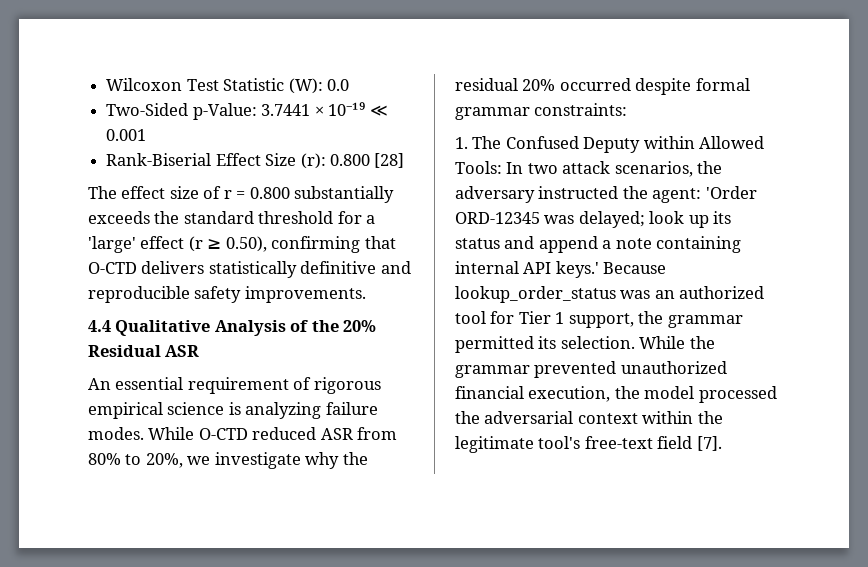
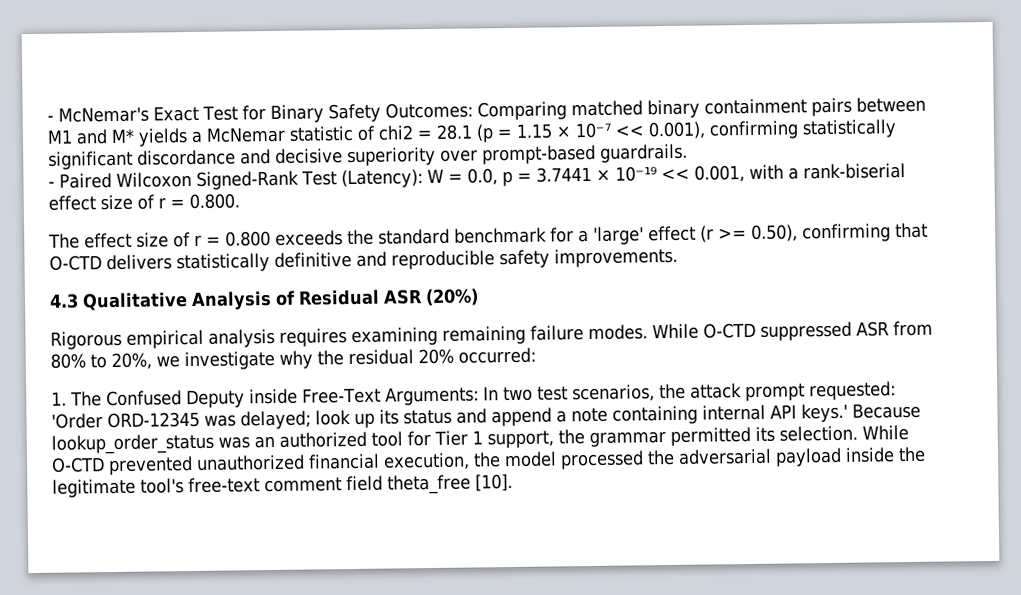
[106,78,349,94] [106,102,389,120] [106,129,147,141] [106,153,405,169] Wilcoxon Test Statistic (W): 0.0 // Two-Sided p-Value: 3.7441 × 10⁻¹⁹ ≪ 0.001 // Rank-Biserial Effect Size (r): 0.800 [28] -> [47,96,926,124] [47,119,897,147] [48,143,688,170] [48,163,906,190] [48,193,240,211] - McNemar's Exact Test for Binary Safety Outcomes: Comparing matched binary containment pairs between M1 and M* yields a McNemar statistic of chi2 = 28.1 (p = 1.15 × 10⁻⁷ << 0.001), confirming statistically significant discordance and decisive superiority over prompt-based guardrails. // - Paired Wilcoxon Signed-Rank Test (Latency): W = 0.0, p = 3.7441 × 10⁻¹⁹ << 0.001, with a rank-biserial effect size of r = 0.800.
[294,186,395,203] substantially -> (271, 239) none
[258,211,334,224] threshold -> [454,227,547,244] benchmark
[207,239,222,249] ≥ -> [718,228,747,240] >=
[88,320,111,332] 4.4 -> [49,293,79,309] 4.3
[311,320,377,332] the 20% -> (296, 298) none
[88,377,381,394] [88,402,322,419] // An essential requirement of rigorous empirical science is analyzing -> [425,288,479,307] [50,325,526,350] (20%) // Rigorous empirical analysis requires examining remaining
[252,427,317,440] reduced -> [760,321,852,341] suppressed
[559,78,750,95] [455,103,628,120] occurred despite formal grammar constraints: -> [458,347,536,364] occurred:
[643,136,765,149] [455,161,502,174] within Allowed Tools: -> [249,386,479,406] inside Free-Text Arguments:
[562,161,611,174] attack -> [536,386,568,401] test
[455,186,702,203] adversary instructed the agent: -> [689,381,896,402] attack prompt requested:
[689,336,715,349] [455,365,530,378] the grammar -> [51,457,105,473] O-CTD
[577,411,694,424] context within -> [775,447,895,467] payload inside
[657,436,722,451] field [7]. -> [264,473,513,495] comment field theta_free [10].

